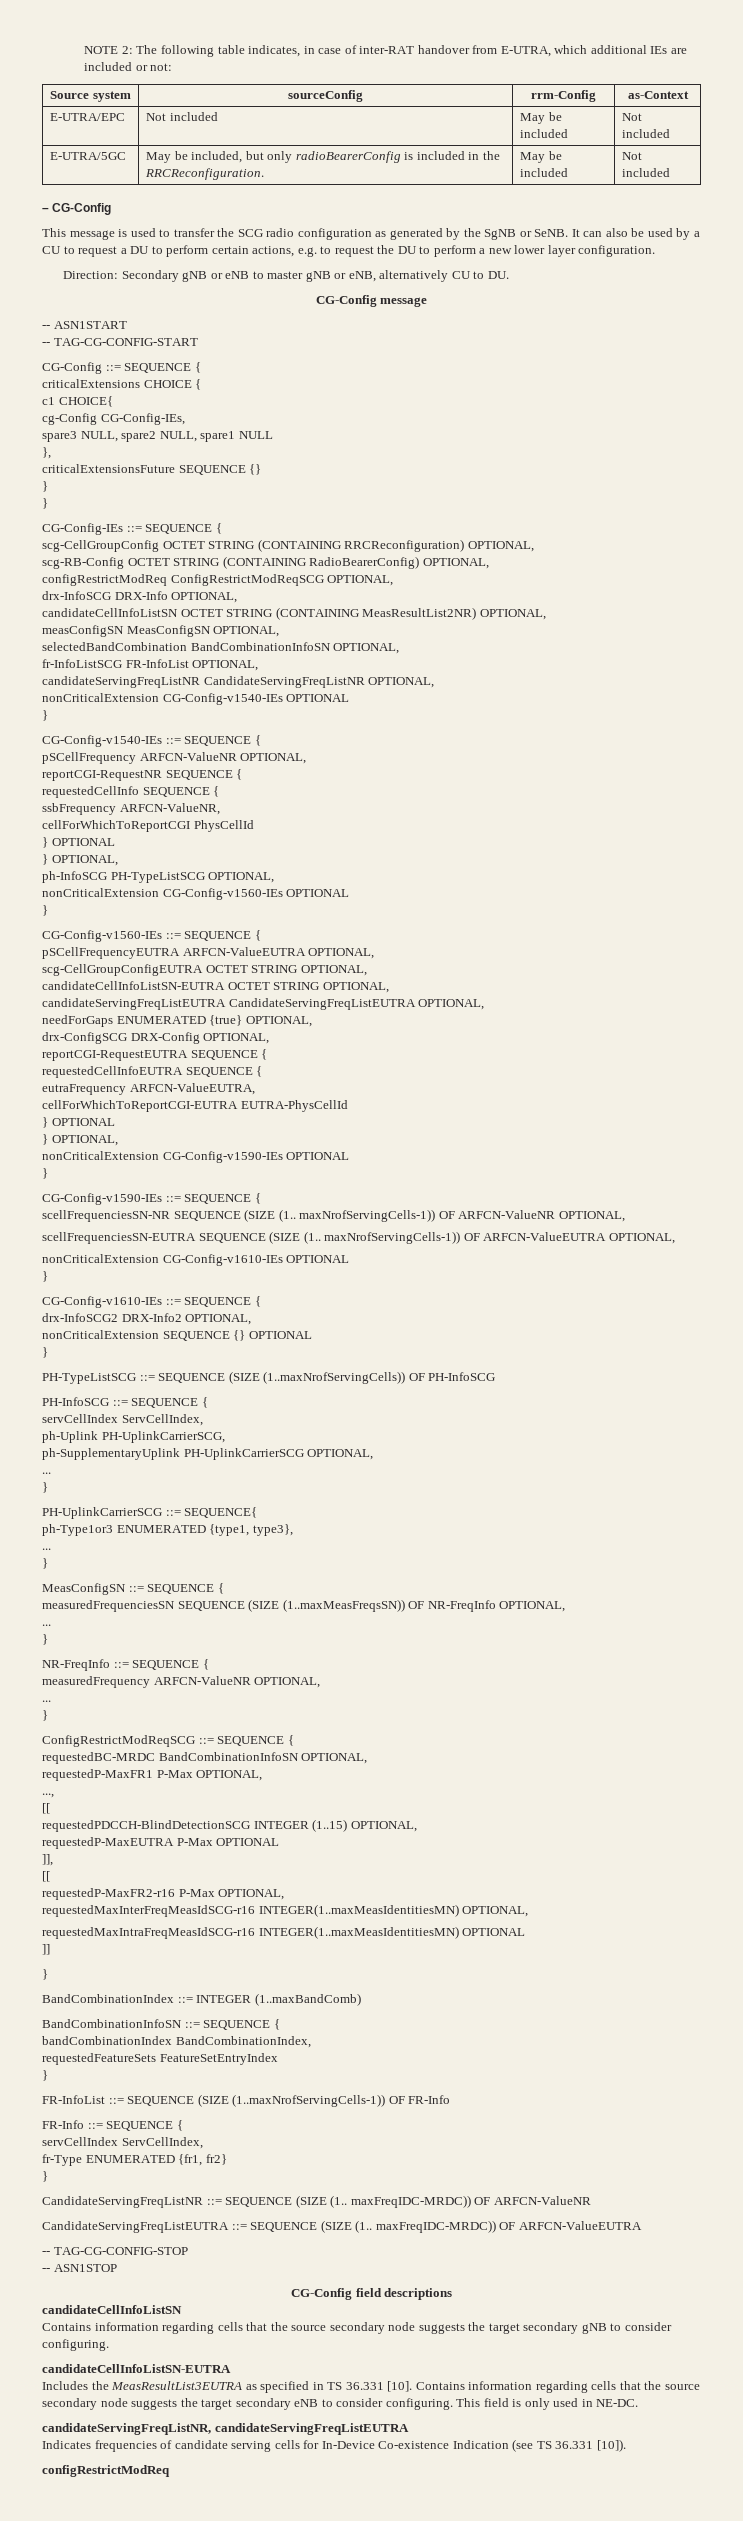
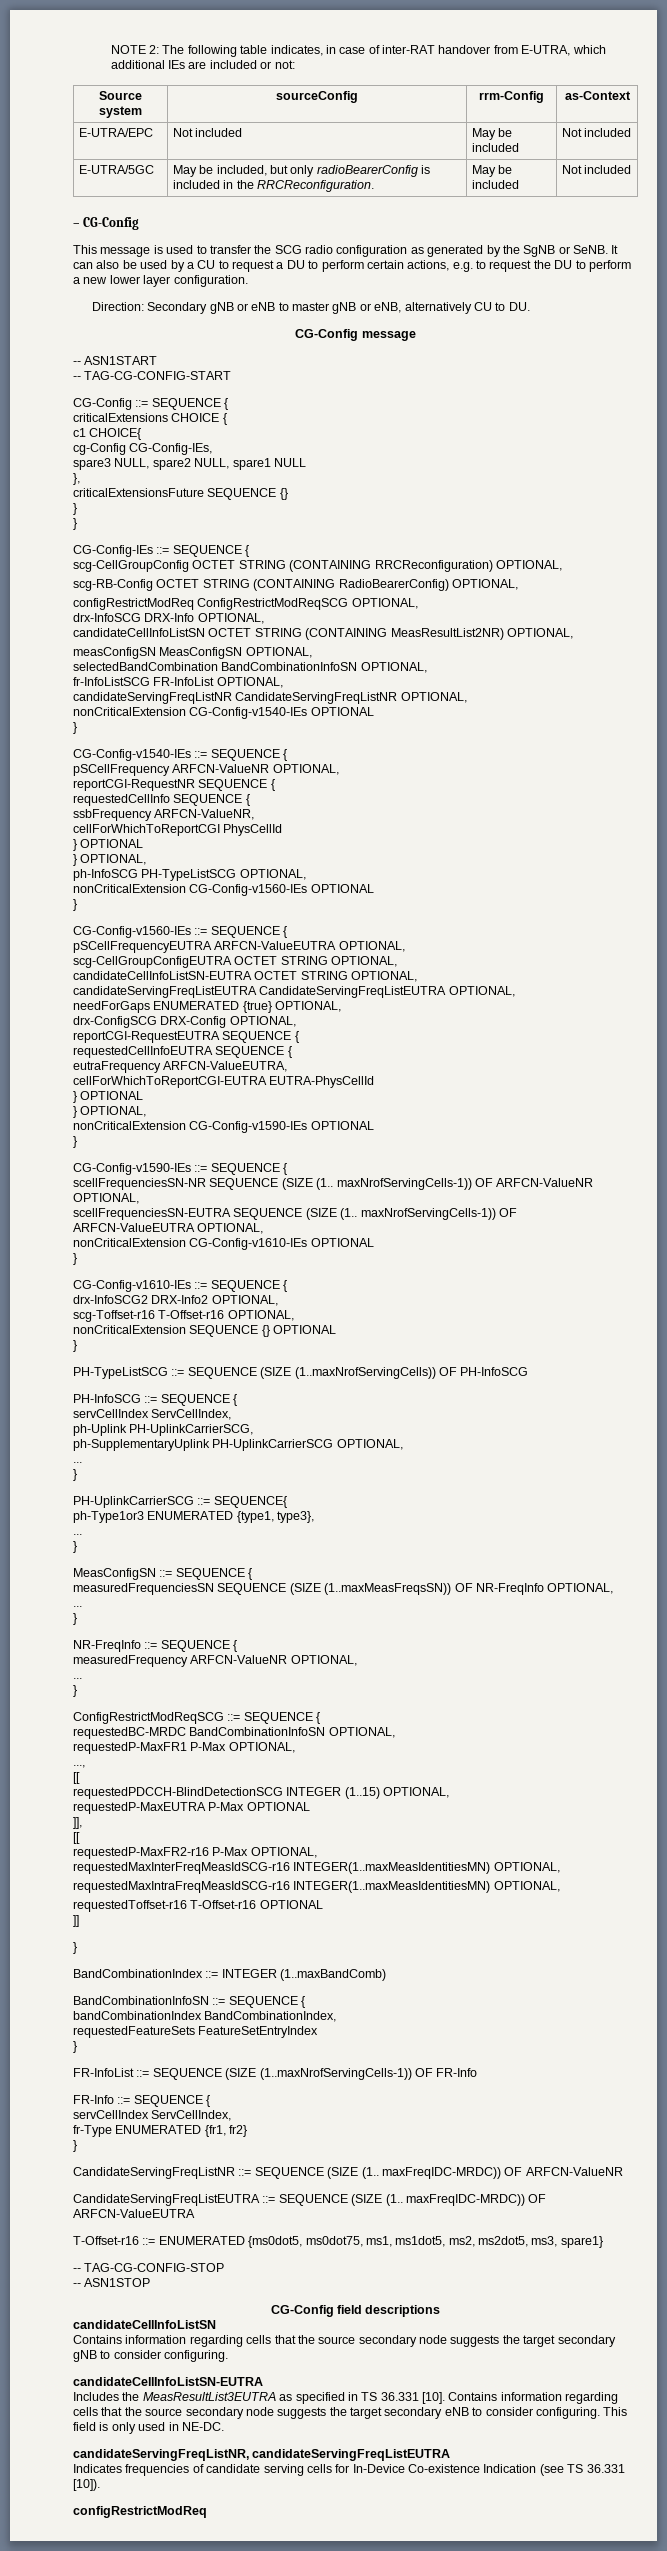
(252, 1319) none -> [73,1310,294,1322] // scg-Toffset-r16 T-Offset-r16 OPTIONAL,
(459, 1932) none -> [493,1881,560,1892] [73,1900,257,1912] OPTIONAL, // requestedToffset-r16 T-Offset-r16
(642, 2225) none -> [73,2236,603,2248] // T-Offset-r16 ::= ENUMERATED {ms0dot5, ms0dot75, ms1, ms1dot5, ms2, ms2dot5, ms3, spare1}

